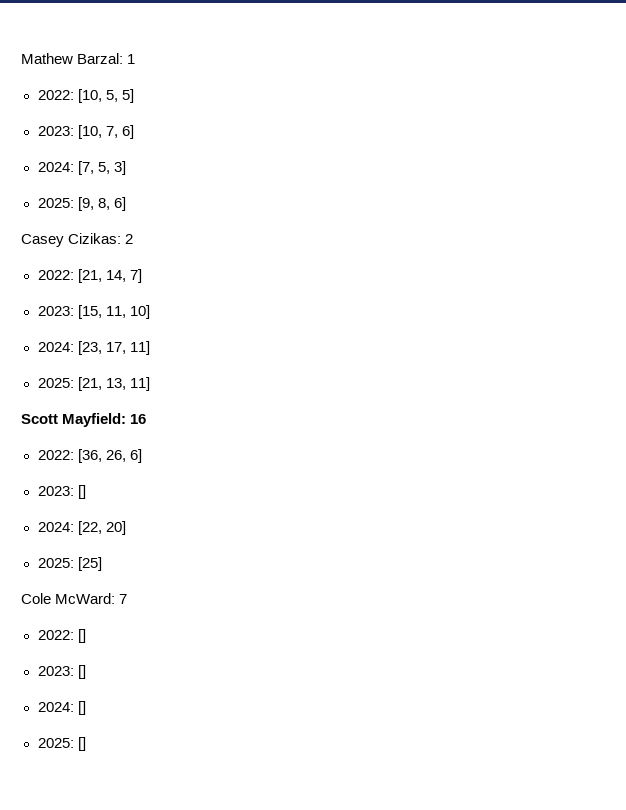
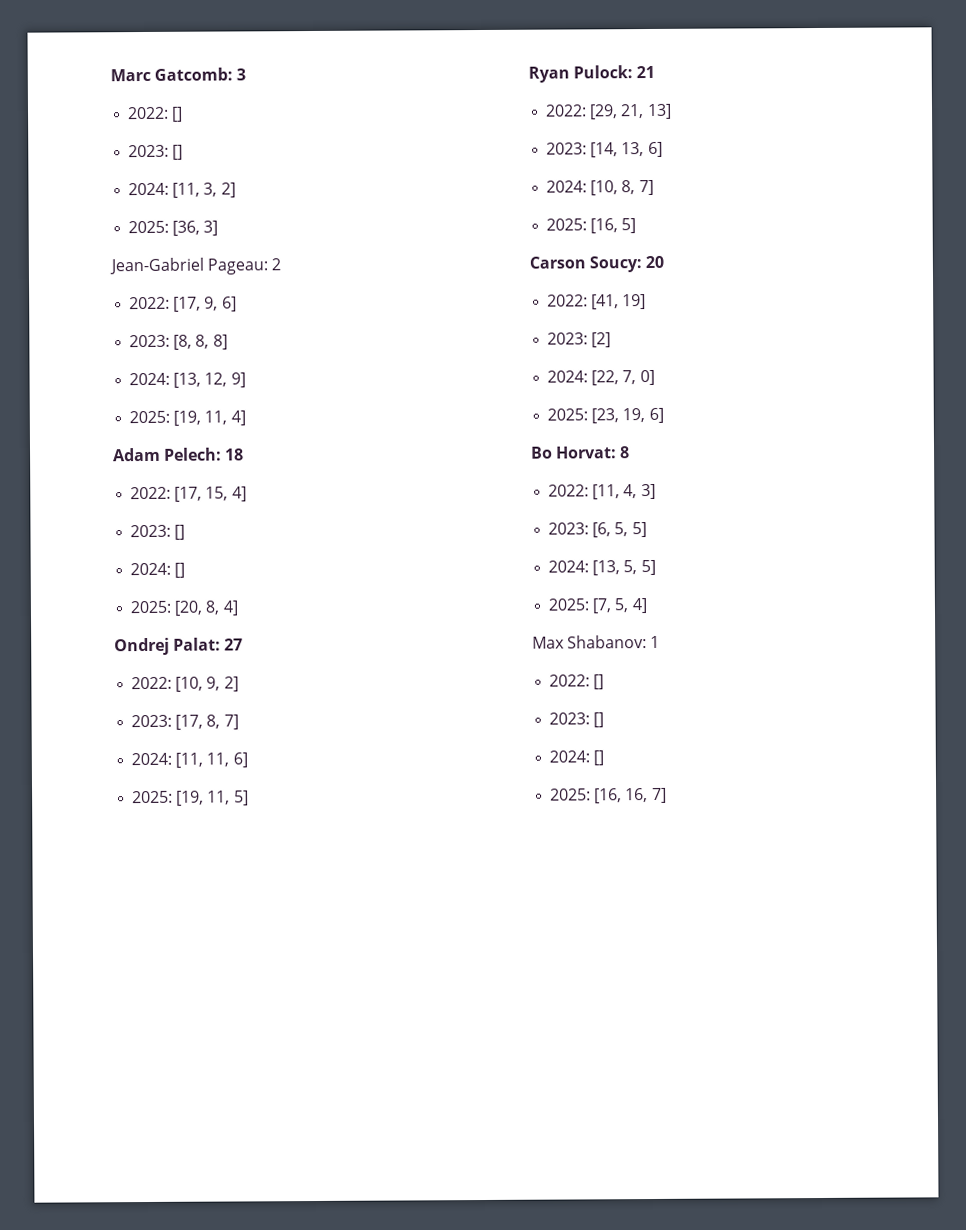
[21,53,136,64] [37,89,134,103] [37,125,134,139] [37,161,126,175] [37,197,126,211] [21,233,134,247] [37,269,142,283] [37,305,150,319] [37,341,150,355] [37,377,150,391] [21,413,147,427] [37,449,142,463] [37,485,86,499] [37,521,126,535] [37,557,102,571] [21,593,128,604] Mathew Barzal: 1 // 2022: [10, 5, 5] // 2023: [10, 7, 6] // 2024: [7, 5, 3] // 2025: [9, 8, 6] // Casey Cizikas: 2 // 2022: [21, 14, 7] // 2023: [15, 11, 10] // 2024: [23, 17, 11] // 2025: [21, 13, 11] // Scott Mayfield: 16 // 2022: [36, 26, 6] // 2023: [] // 2024: [22, 20] // 2025: [25] // Cole McWard: 7 -> [110,67,247,82] [127,106,184,122] [128,144,184,160] [128,182,236,198] [128,220,219,236] [109,257,282,275] [129,296,237,312] [129,334,228,350] [129,372,246,388] [129,410,246,426] [113,447,245,462] [130,486,247,502] [130,524,186,540] [130,562,186,578] [130,600,238,616] [114,637,244,656] [131,676,239,692] [131,714,239,730] [131,752,248,768] [132,790,249,806] [528,65,656,83] [545,103,672,120] [546,141,663,158] [546,179,654,196] [546,218,637,234] [529,255,665,273] [547,294,647,310] [547,332,612,348] [547,369,655,386] [547,407,664,424] [531,446,631,459] [548,483,656,500] [548,522,647,538] [548,559,656,576] [548,598,647,614] [532,635,661,649] Marc Gatcomb: 3 // 2022: [] // 2023: [] // 2024: [11, 3, 2] // 2025: [36, 3] // Jean-Gabriel Pageau: 2 // 2022: [17, 9, 6] // 2023: [8, 8, 8] // 2024: [13, 12, 9] // 2025: [19, 11, 4] // Adam Pelech: 18 // 2022: [17, 15, 4] // 2023: [] // 2024: [] // 2025: [20, 8, 4] // Ondrej Palat: 27 // 2022: [10, 9, 2] // 2023: [17, 8, 7] // 2024: [11, 11, 6] // 2025: [19, 11, 5] // Ryan Pulock: 21 // 2022: [29, 21, 13] // 2023: [14, 13, 6] // 2024: [10, 8, 7] // 2025: [16, 5] // Carson Soucy: 20 // 2022: [41, 19] // 2023: [2] // 2024: [22, 7, 0] // 2025: [23, 19, 6] // Bo Horvat: 8 // 2022: [11, 4, 3] // 2023: [6, 5, 5] // 2024: [13, 5, 5] // 2025: [7, 5, 4] // Max Shabanov: 1
[77,737,86,751] [] -> [594,787,667,804] [16, 16, 7]

